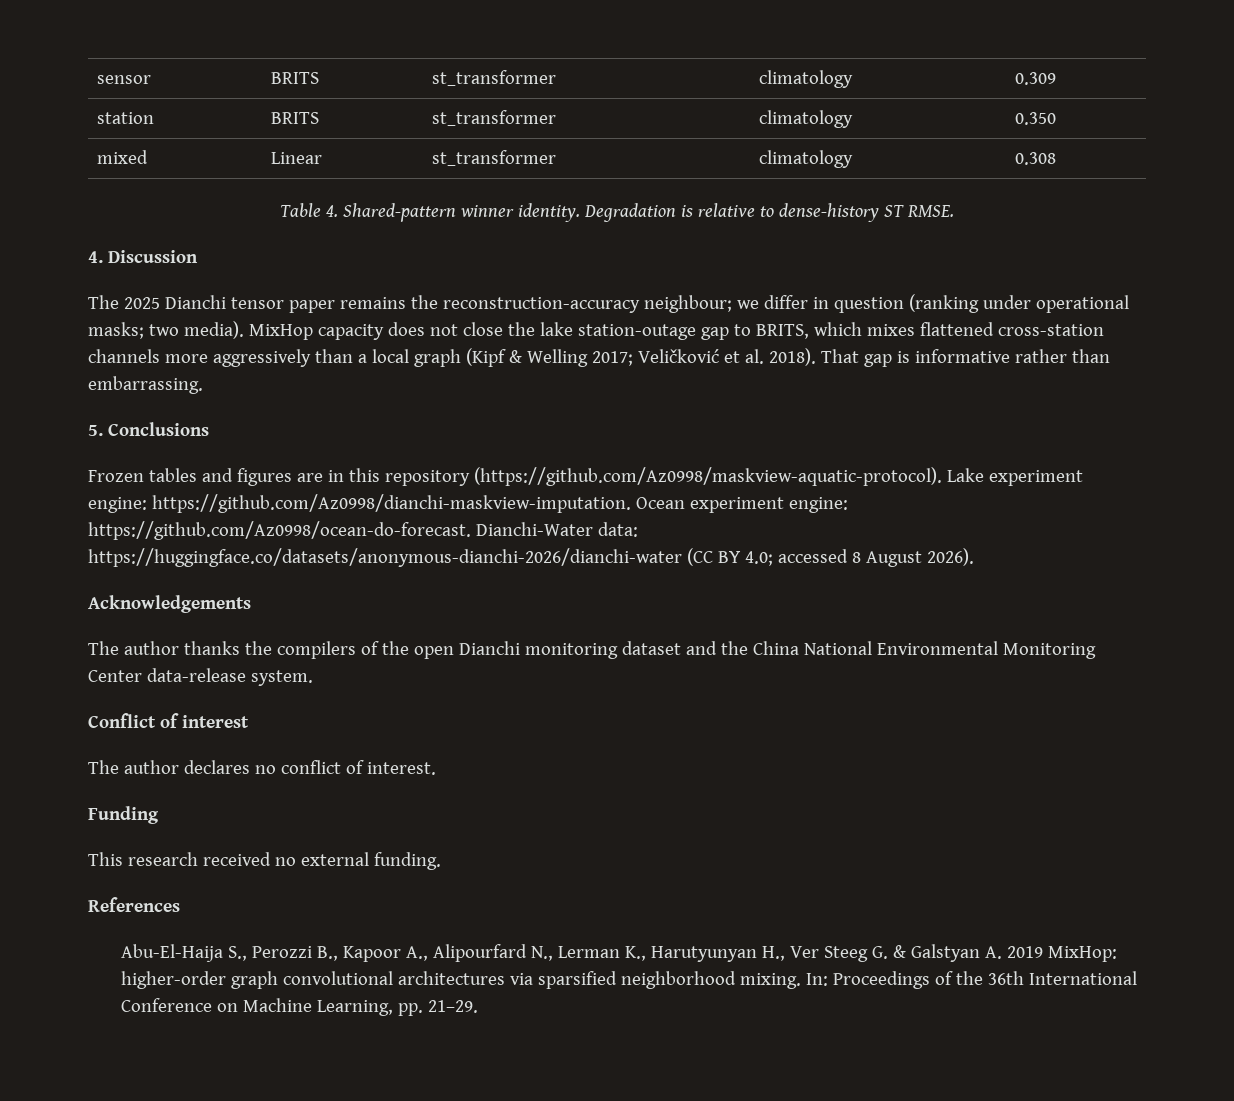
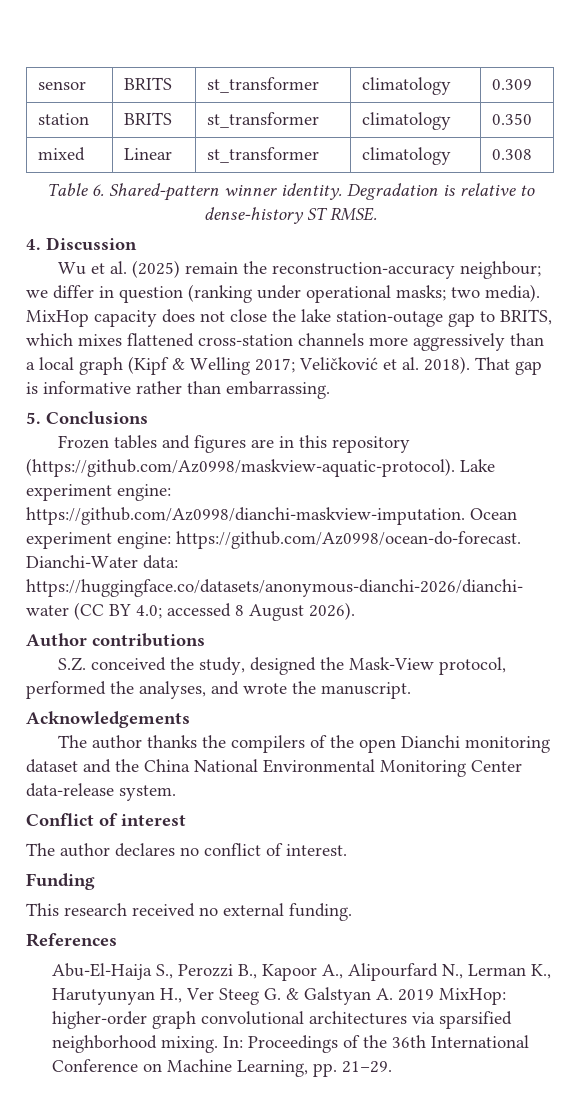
[326,205,339,217] 4. -> [92,184,104,196] 6.
[88,295,406,313] The 2025 Dianchi tensor paper remains -> [58,260,239,278] Wu et al. (2025) remain
(974, 557) none -> [26,633,205,647] [58,657,507,675] [26,681,411,699] // Author contributions // S.Z. conceived the study, designed the Mask-View protocol, performed the analyses, and wrote the manuscript.

